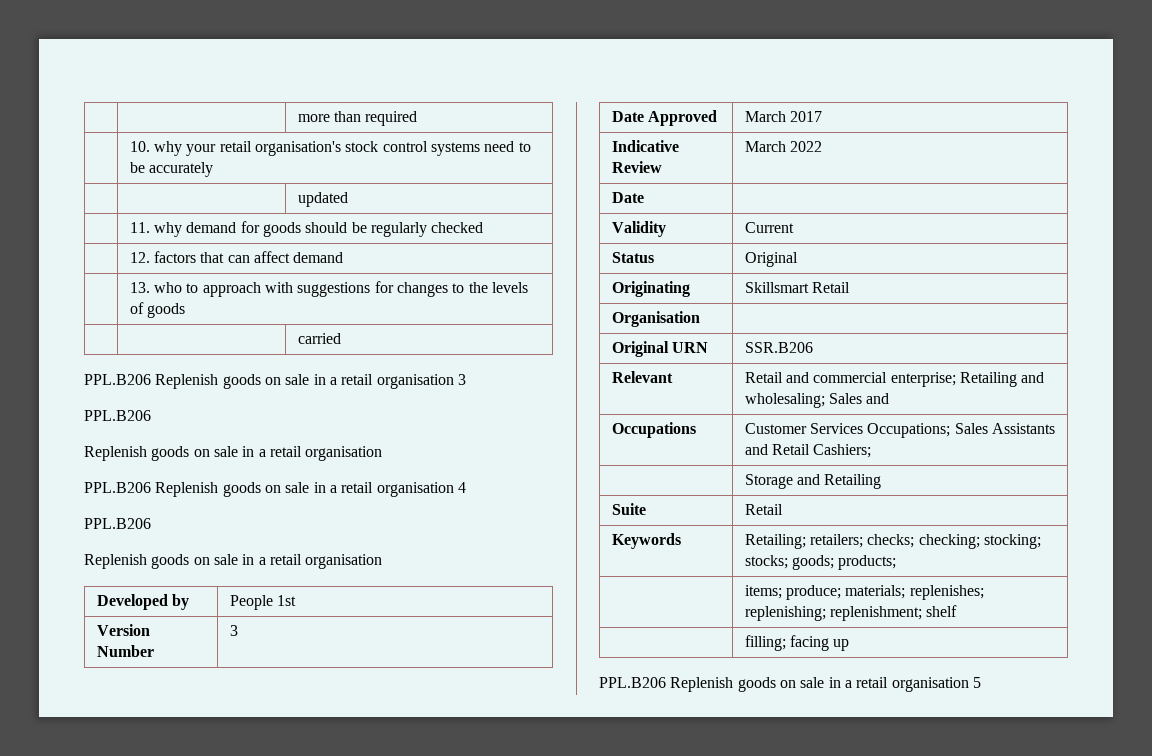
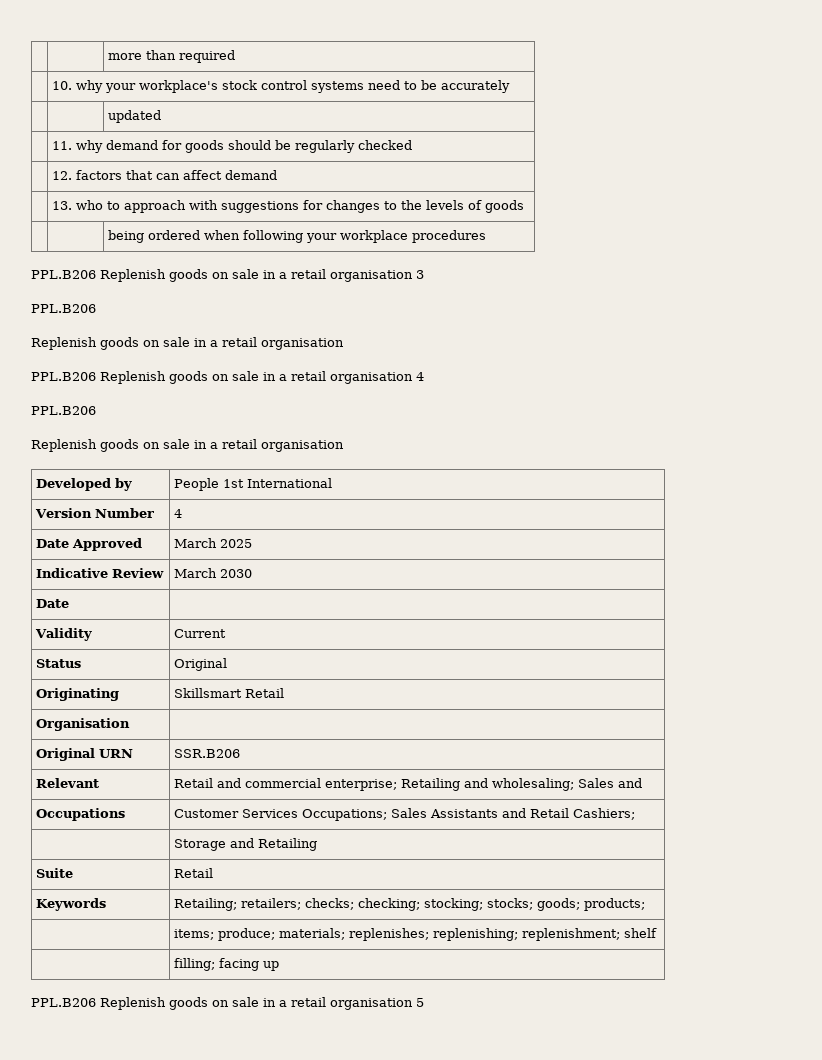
[219,141,341,156] retail organisation's -> [139,80,219,93] workplace's
[297,333,341,344] carried -> [108,230,487,243] being ordered when following your workplace procedures
(297, 600) none -> [247,478,333,488] International
[229,625,238,636] 3 -> [174,509,183,518] 4
[790,111,823,122] 2017 -> [220,539,253,548] 2025
[790,141,823,152] 2022 -> [220,569,253,578] 2030

